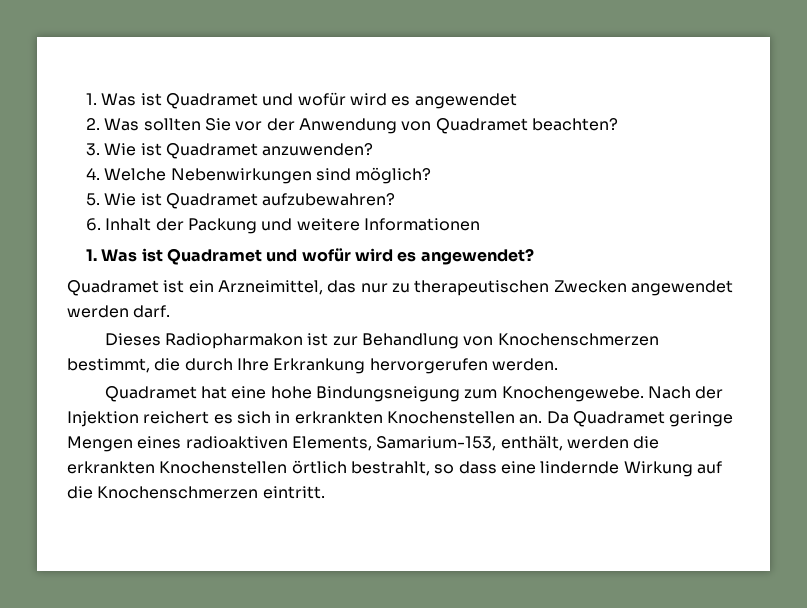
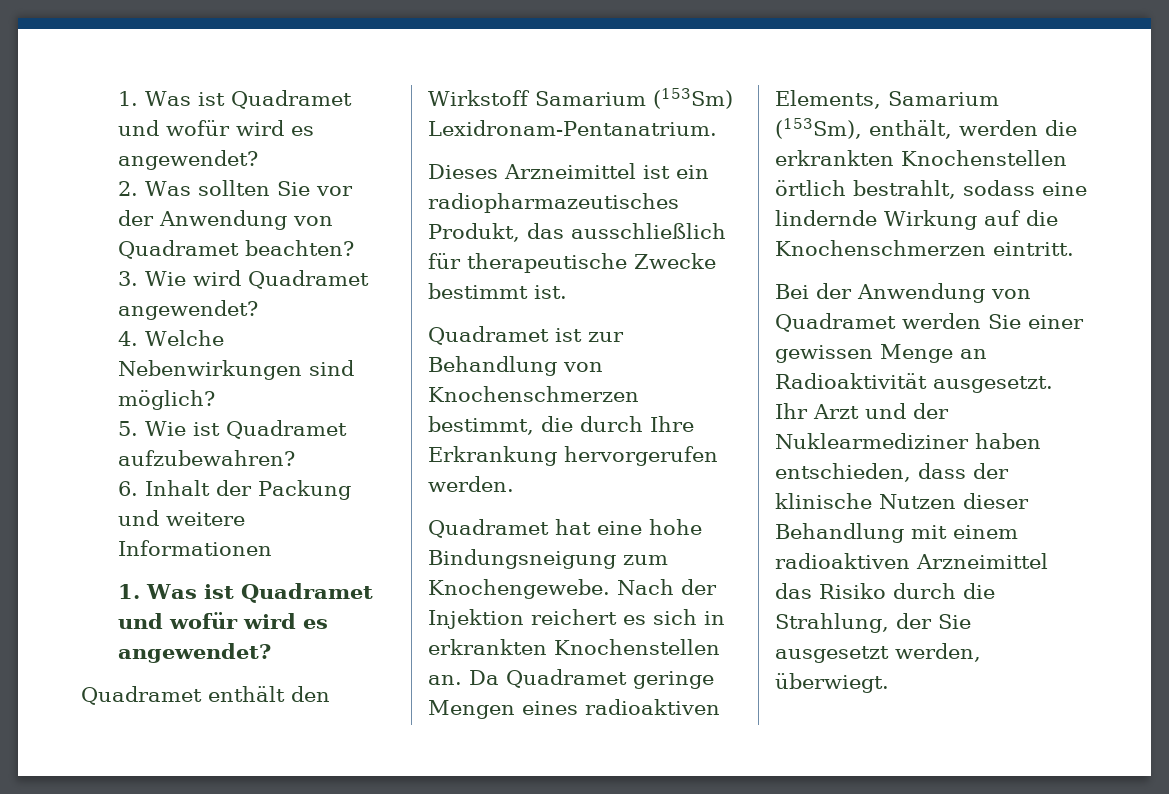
[86,92,517,109] 1. Was ist Quadramet und wofür wird es angewendet -> [118,90,353,109] [118,120,315,136] [118,150,259,170] 1. Was ist Quadramet und wofür wird es angewendet?
[140,143,374,159] ist Quadramet anzuwenden? -> [193,270,370,289] [118,300,259,320] wird Quadramet angewendet?
[163,280,733,296] [67,305,171,318] [104,333,304,349] ist ein Arzneimittel, das nur zu therapeutischen Zwecken angewendet werden darf. // Dieses Radiopharmakon -> [208,686,330,702] [428,88,733,109] [428,120,717,136] [428,163,709,179] [428,193,679,213] [428,223,726,242] [428,253,716,273] [428,283,567,299] [428,326,549,345] enthält den Wirkstoff Samarium (153Sm) Lexidronam-Pentanatrium. // Dieses Arzneimittel ist ein radiopharmazeutisches Produkt, das ausschließlich für therapeutische Zwecke bestimmt ist. // Quadramet
[376,436,497,451] Samarium-153, -> [888,91,999,106] [775,118,862,139] Samarium (153Sm),
[434,461,497,474] so dass -> [963,180,1035,196] sodass
(325, 492) none -> [775,283,1031,303] [775,313,1084,332] [775,344,987,363] [775,373,1053,393] [775,403,949,419] [775,433,1041,449] [775,463,1009,482] [775,493,1029,509] [775,523,1018,543] [775,553,1048,569] [775,583,995,599] [775,613,971,633] [775,643,981,663] [775,673,889,693] // Bei der Anwendung von Quadramet werden Sie einer gewissen Menge an Radioaktivität ausgesetzt. Ihr Arzt und der Nuklearmediziner haben entschieden, dass der klinische Nutzen dieser Behandlung mit einem radioaktiven Arzneimittel das Risiko durch die Strahlung, der Sie ausgesetzt werden, überwiegt.

